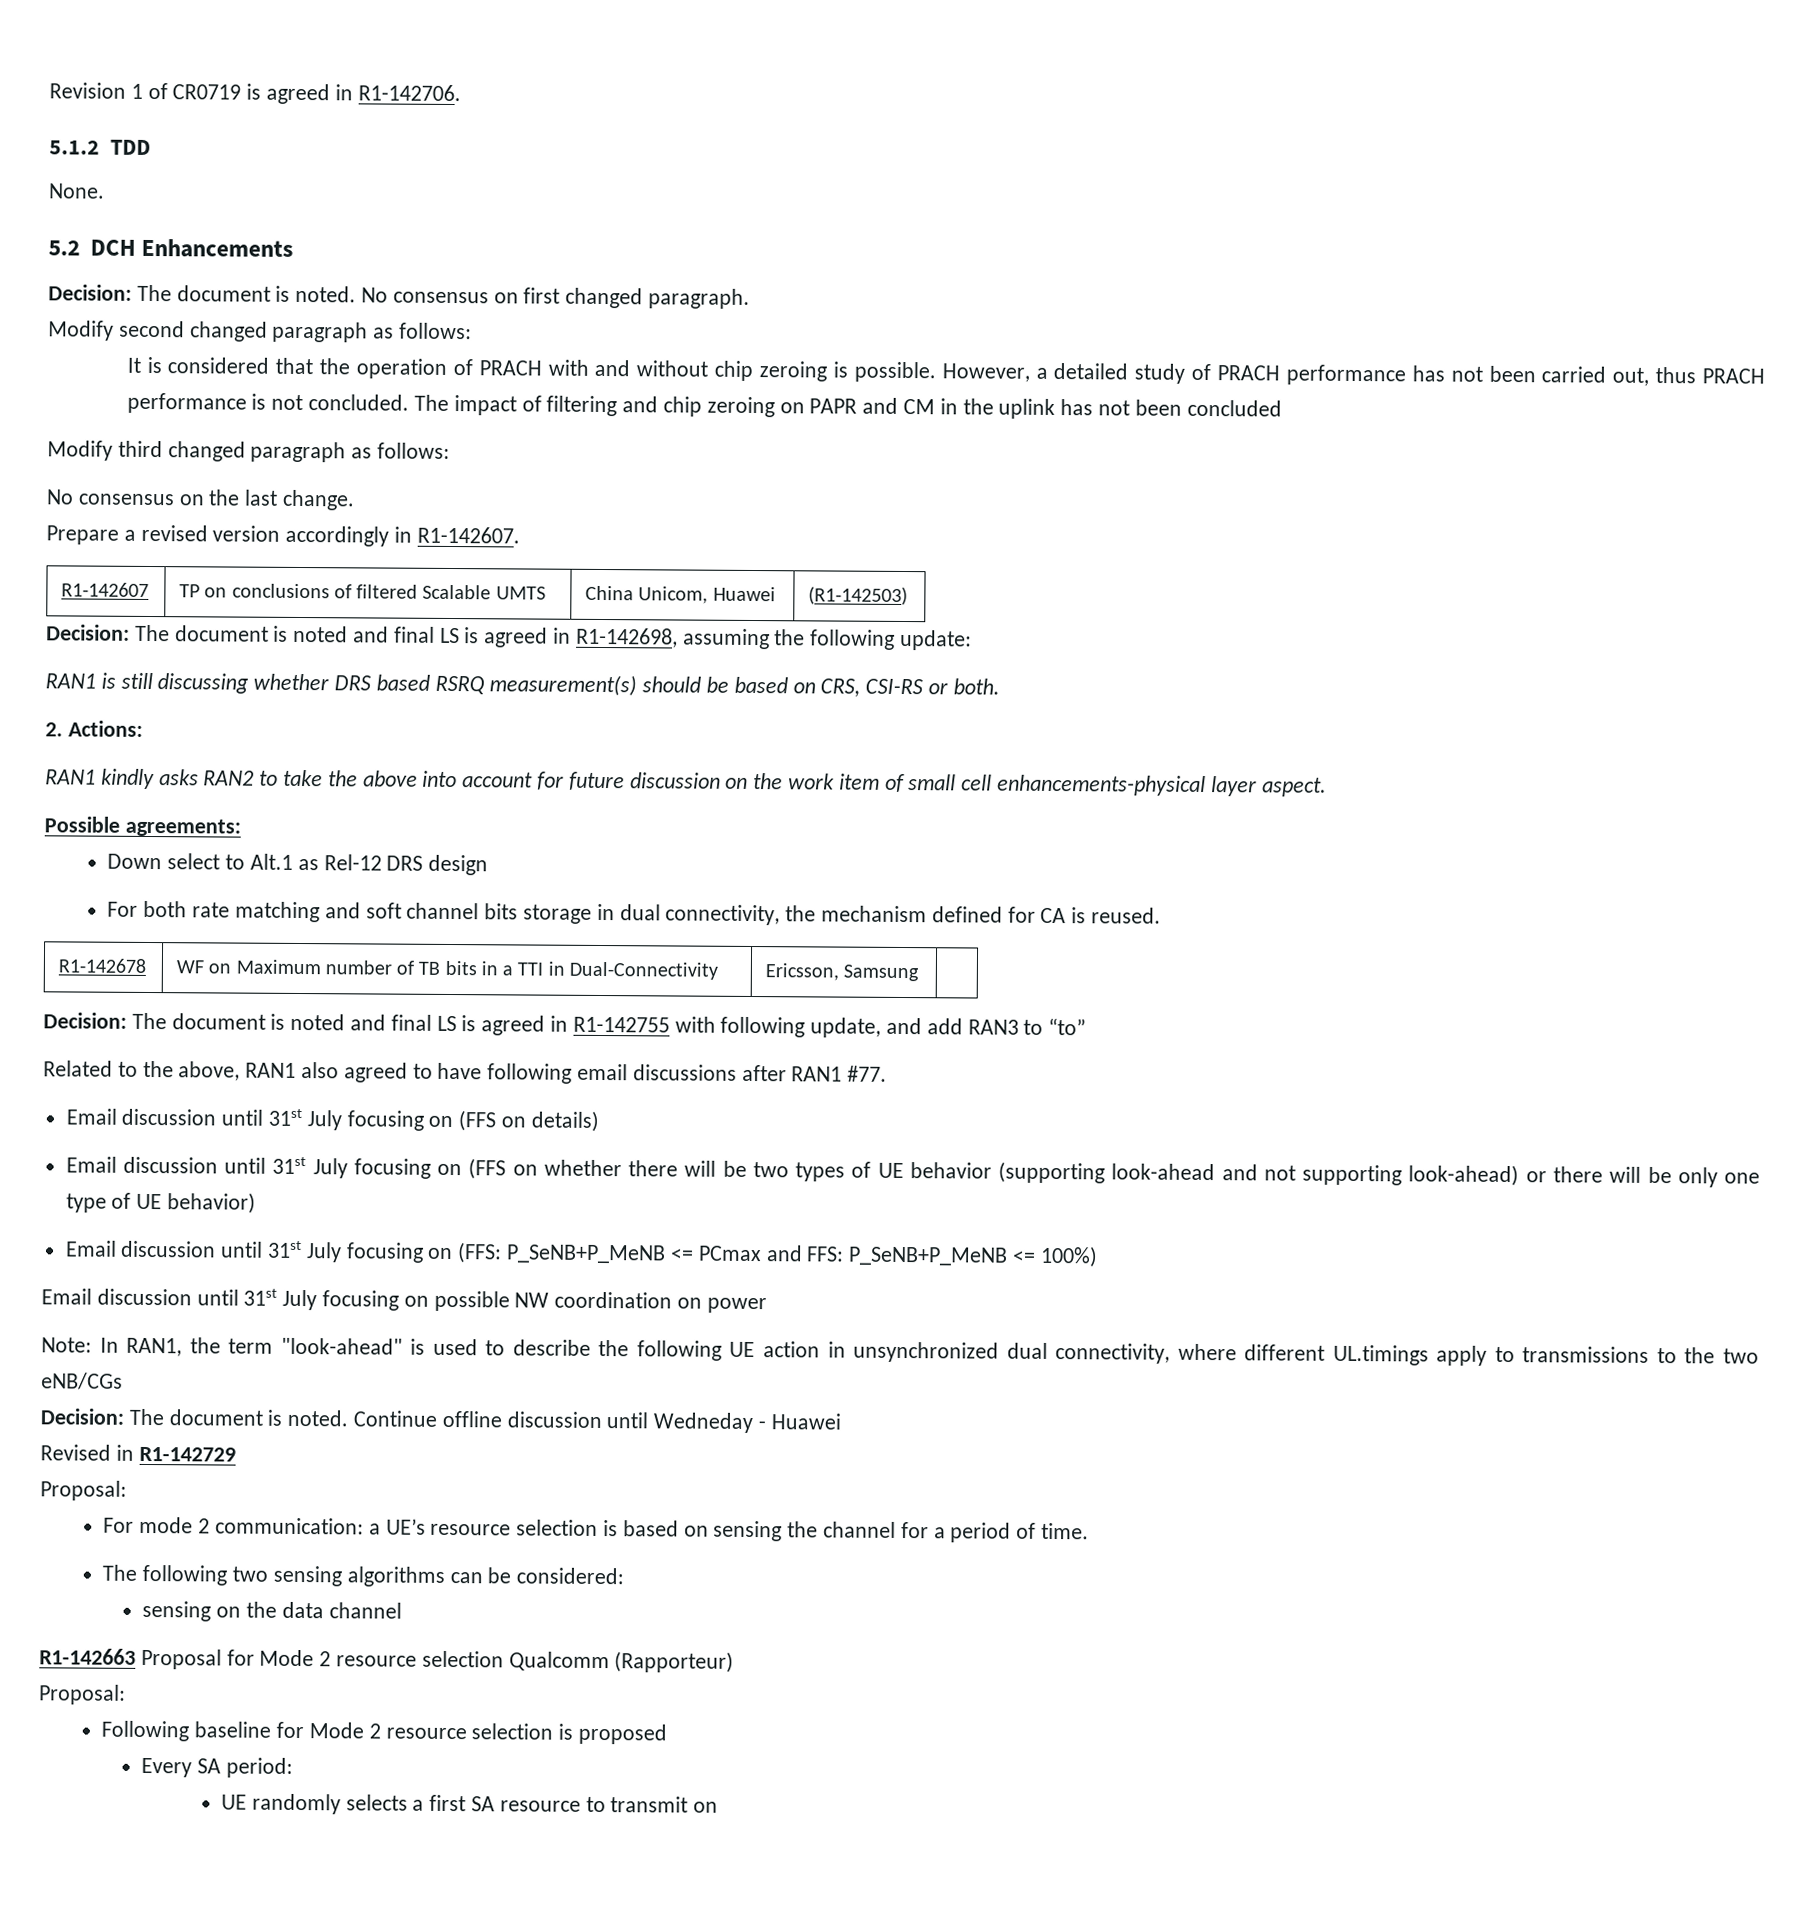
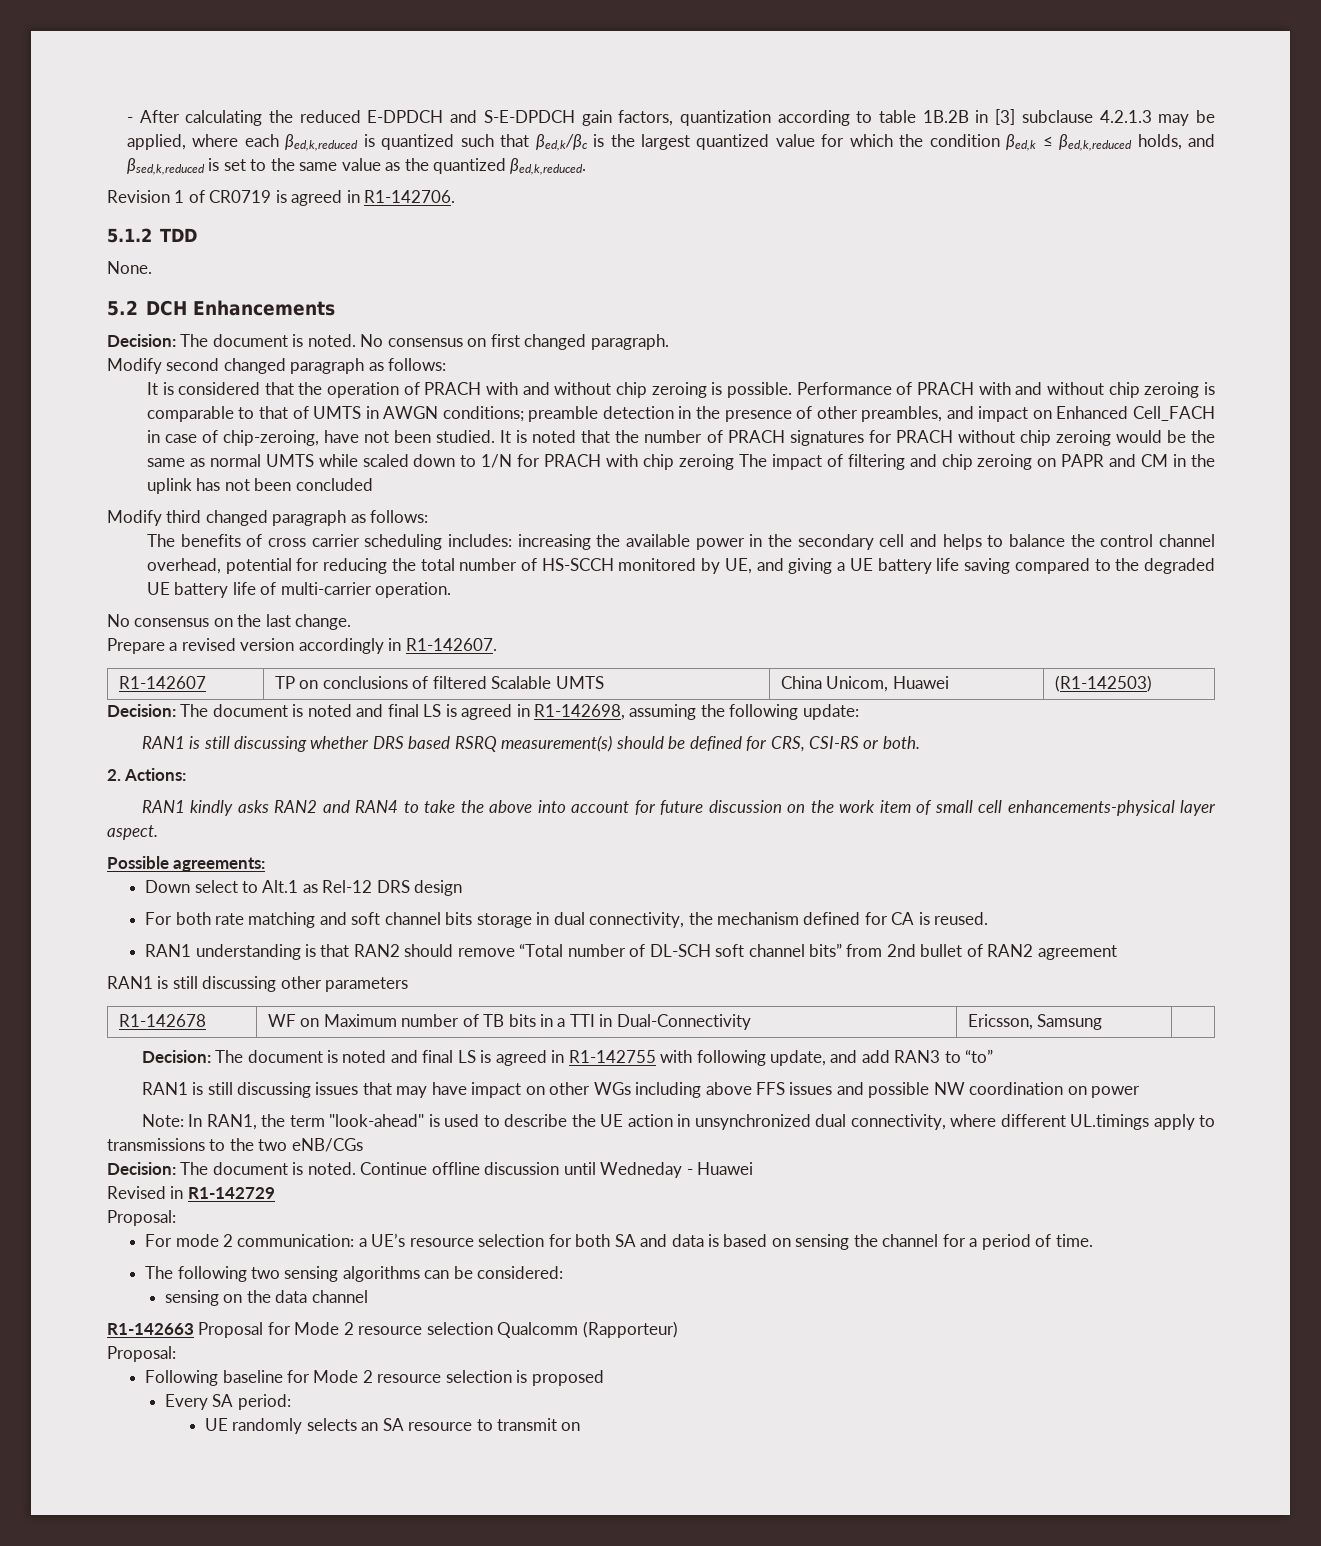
(49, 90) none -> [126,109,1215,126] [126,134,1216,151] [126,158,587,175] - After calculating the reduced E-DPDCH and S-E-DPDCH gain factors, quantization according to table 1B.2B in [3] subclause 4.2.1.3 may be applied, where each βed,k,reduced is quantized such that βed,k/βc is the largest quantized value for which the condition βed,k ≤ βed,k,reduced holds, and βsed,k,reduced is set to the same value as the quantized βed,k,reduced. //
[941,362,1766,386] [126,392,410,414] However, a detailed study of PRACH performance has not been carried out, thus PRACH performance is not concluded. -> [796,382,1215,398] [146,406,1216,422] [146,430,1215,446] [146,454,734,470] Performance of PRACH with and without chip zeroing is comparable to that of UMTS in AWGN conditions; preamble detection in the presence of other preambles, and impact on Enhanced Cell_FACH in case of chip-zeroing, have not been studied. It is noted that the number of PRACH signatures for PRACH without chip zeroing would be the same as normal UMTS while scaled down to 1/N for PRACH with chip zeroing
(451, 450) none -> [146,534,1215,550] [146,558,1215,574] [146,582,452,598] // The benefits of cross carrier scheduling includes: increasing the available power in the secondary cell and helps to balance the control channel overhead, potential for reducing the total number of HS-SCCH monitored by UE, and giving a UE battery life saving compared to the degraded UE battery life of multi-carrier operation.
[733,676,816,694] based on -> [689,736,768,751] defined for
(255, 778) none -> [322,800,399,813] and RAN4
(1161, 915) none -> [145,943,1117,960] [107,976,409,992] // RAN1 understanding is that RAN2 should remove “Total number of DL-SCH soft channel bits” from 2nd bullet of RAN2 agreement // RAN1 is still discussing other parameters
[43,1060,888,1084] [65,1108,599,1132] [65,1156,1760,1188] [65,1192,257,1214] [64,1240,1098,1268] [41,1288,429,1311] Related to the above, RAN1 also agreed to have following email discussions after RAN1 #77. // Email discussion until 31st July focusing on (FFS on details) // Email discussion until 31st July focusing on (FFS on whether there will be two types of UE behavior (supporting look-ahead and not supporting look-ahead) or there will be only one type of UE behavior) // Email discussion until 31st July focusing on (FFS: P_SeNB+P_MeNB <= PCmax and FFS: P_SeNB+P_MeNB <= 100%) // Email discussion until 31st July focusing on -> [141,1082,864,1098] RAN1 is still discussing issues that may have impact on other WGs including above FFS issues and
[636,1340,722,1361] following -> (596, 1120) none
(599, 1527) none -> [548,1234,704,1247] for both SA and data
[412,1794,467,1812] a first -> [361,1422,379,1431] an

